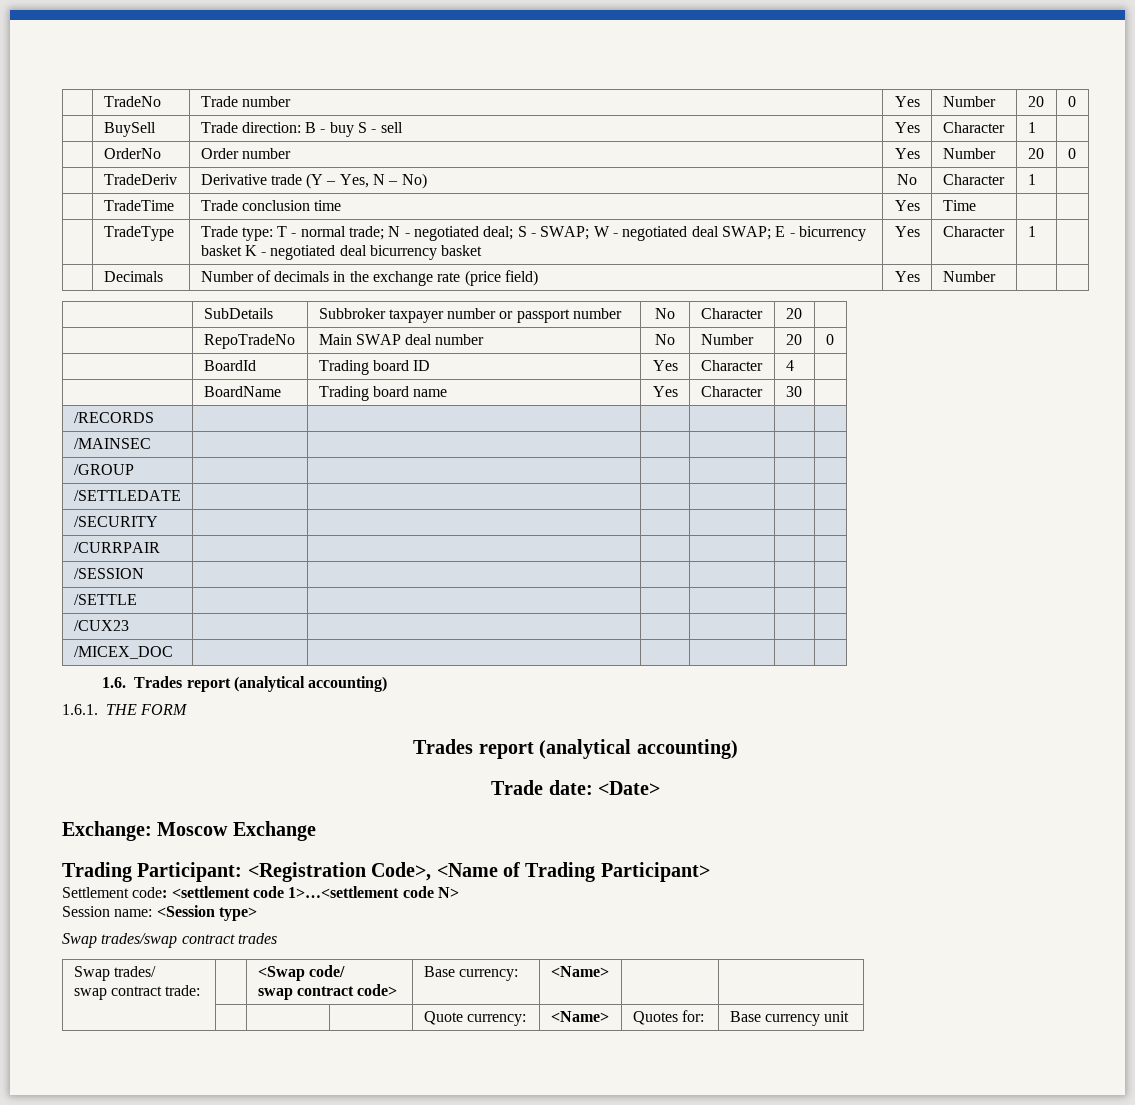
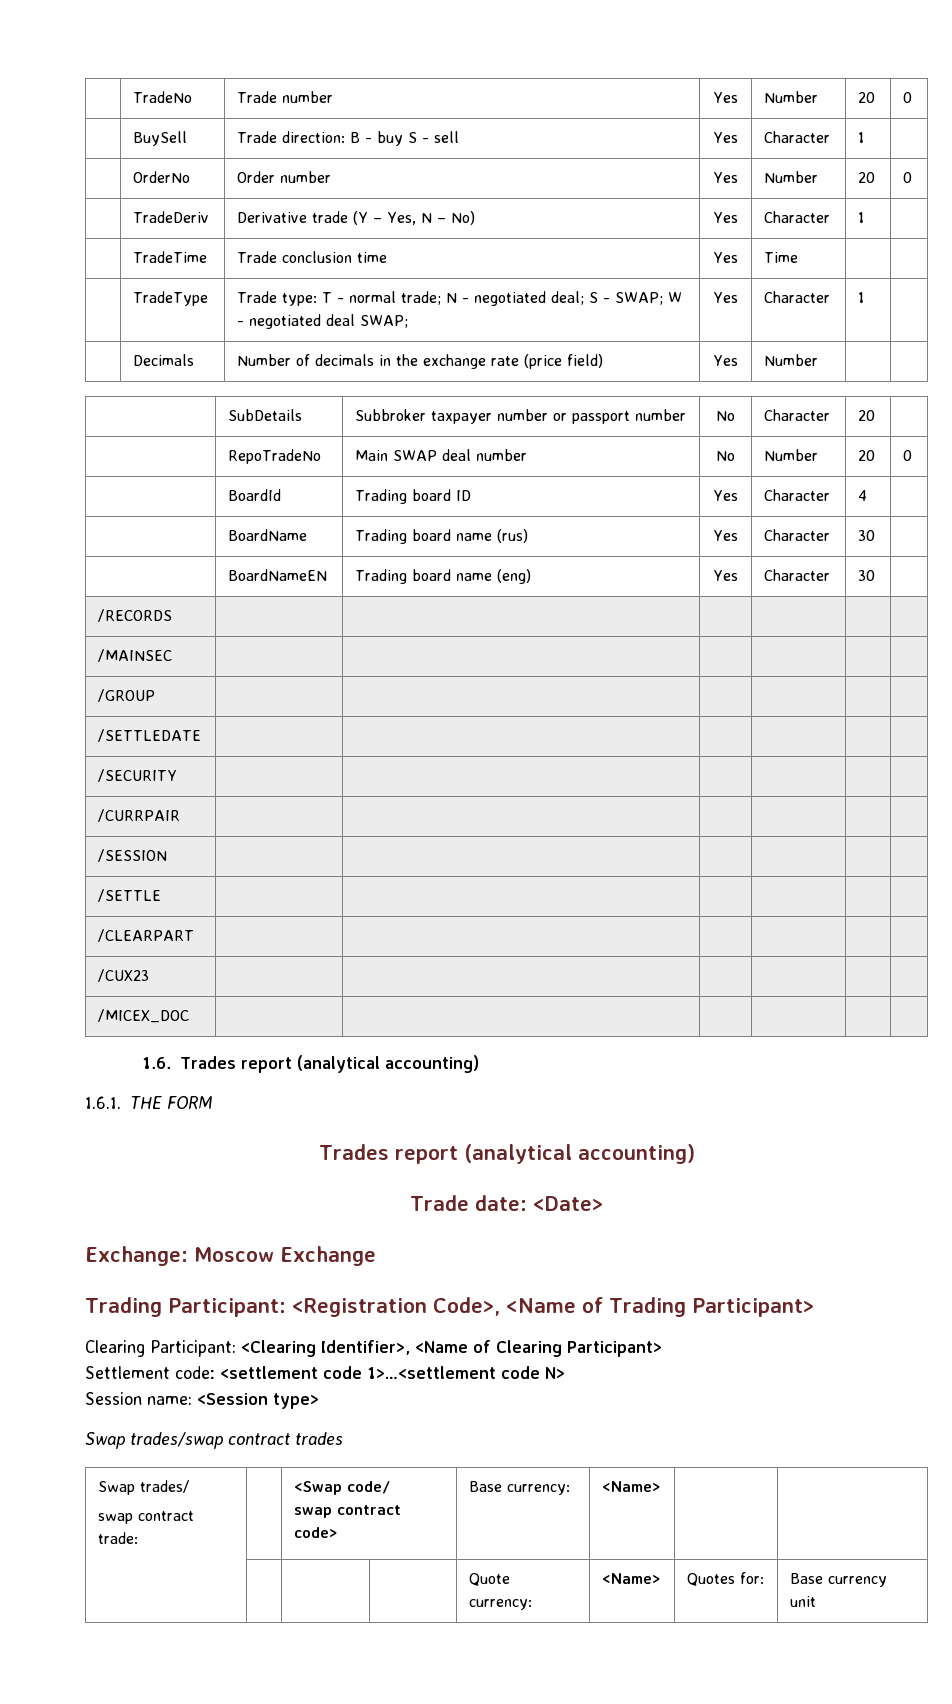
[897,174,917,185] No -> [713,212,739,223] Yes
[775,226,866,241] [200,245,483,260] E - bicurrency basket K - negotiated deal bicurrency basket -> (409, 321) none
(448, 393) none -> [497,529,529,543] [713,530,739,541] [764,529,831,541] [858,530,876,541] [228,569,328,581] [355,569,532,584] (rus) | Yes | Character | 30 | // | BoardNameEN | Trading board name (eng)
(137, 599) none -> [98,929,195,942] // /CLEARPART | | | | | |
(710, 872) none -> [85,1340,662,1357] // Clearing Participant: <Clearing Identifier>, <Name of Clearing Participant>

